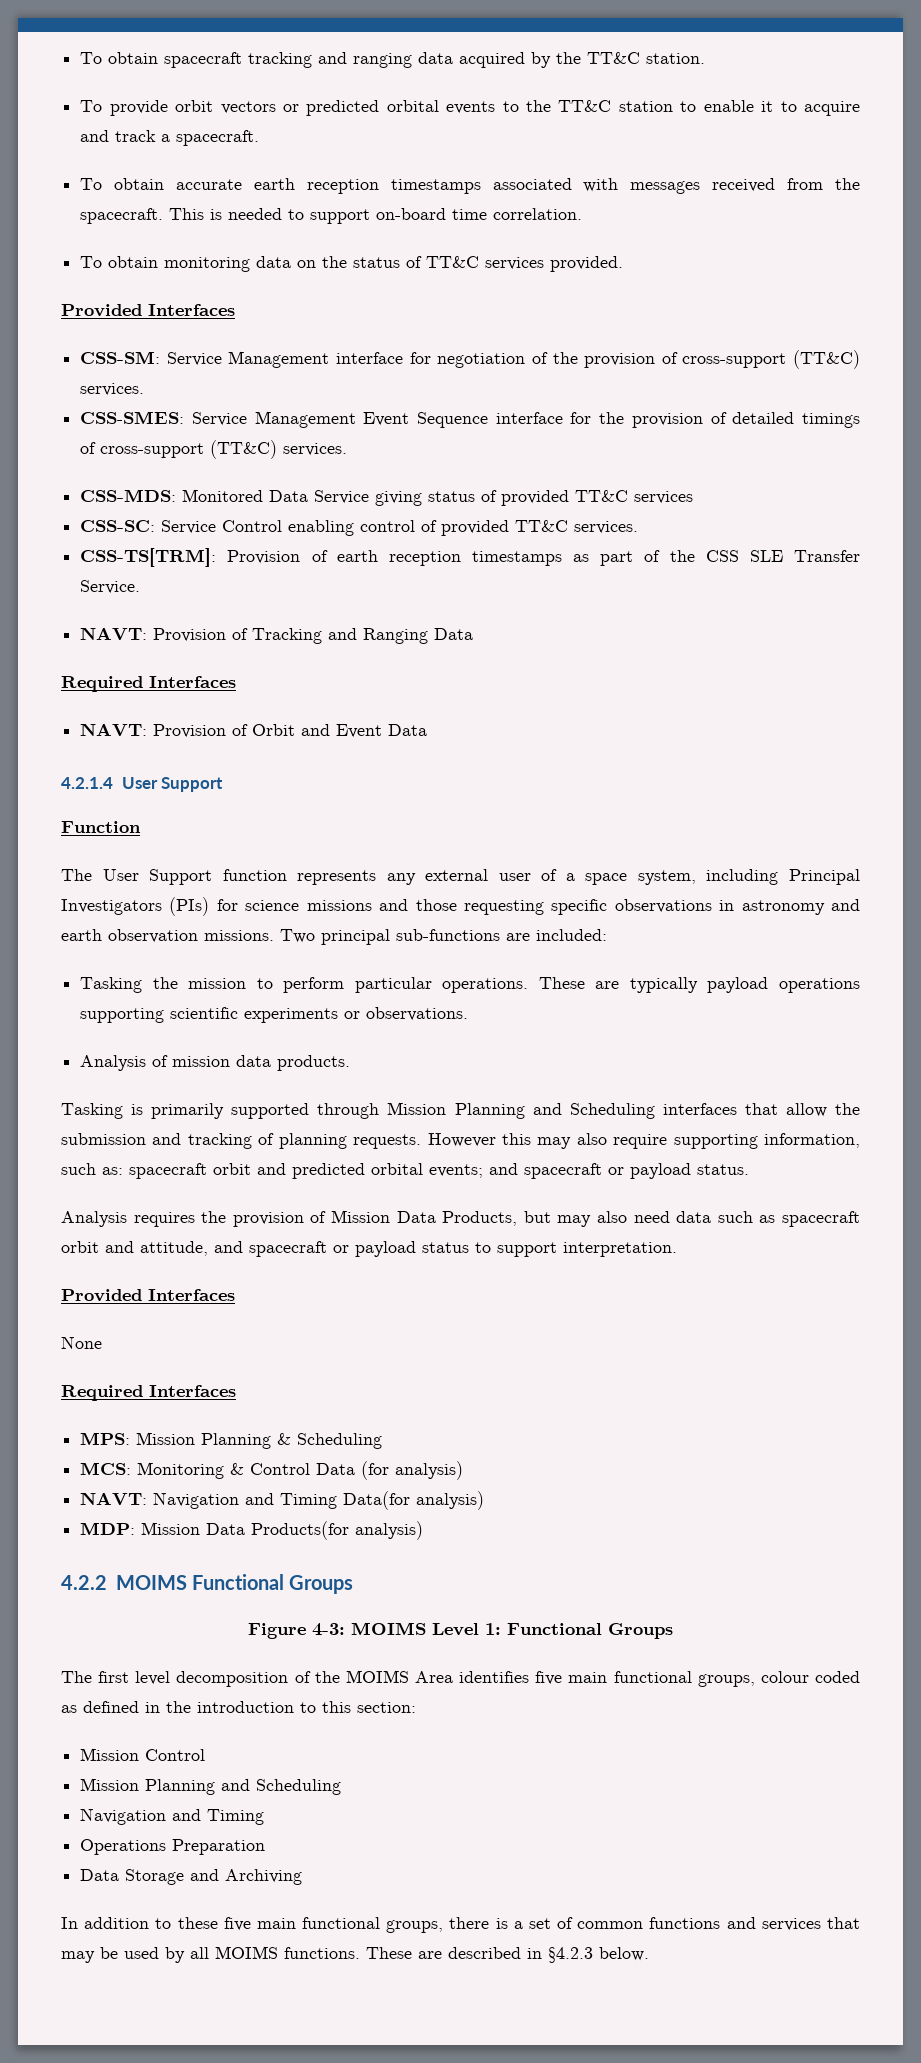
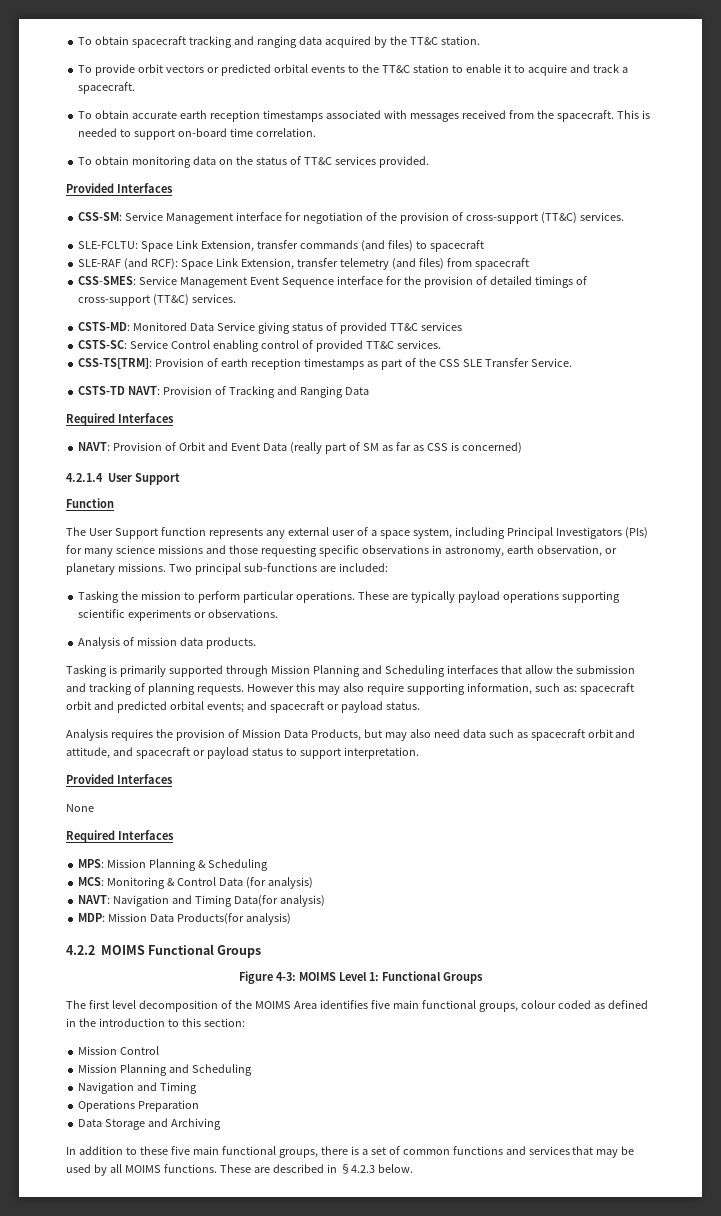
(145, 389) none -> [78,240,484,252] [78,258,529,270] // SLE-FCLTU: Space Link Extension, transfer commands (and files) to spacecraft // SLE-RAF (and RCF): Space Link Extension, transfer telemetry (and files) from spacecraft
[80,489,177,502] CSS-MDS: -> [78,322,131,331] CSTS-MD:
[80,520,156,532] CSS-SC: -> [78,340,128,349] CSTS-SC:
(141, 587) none -> [78,386,126,395] CSTS-TD
(428, 730) none -> [289,442,522,454] (really part of SM as far as CSS is concerned)
(238, 905) none -> [83,548,113,557] many
[741,899,860,915] [61,929,198,943] astronomy and earth observation -> [444,545,617,557] [66,563,115,575] astronomy, earth observation, or planetary

